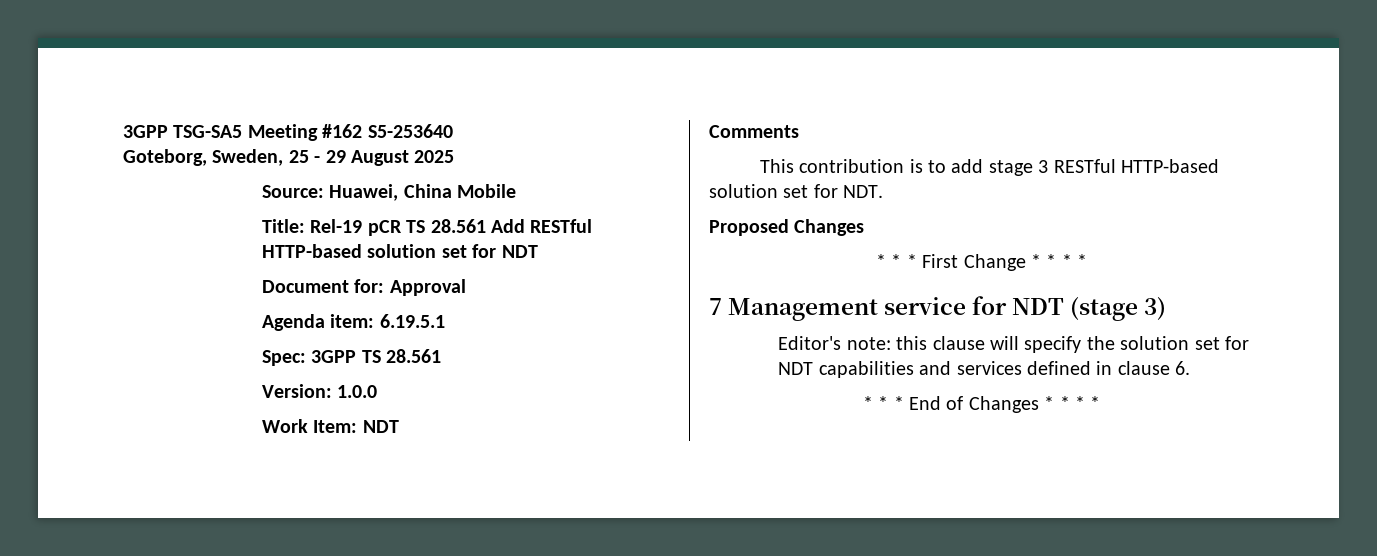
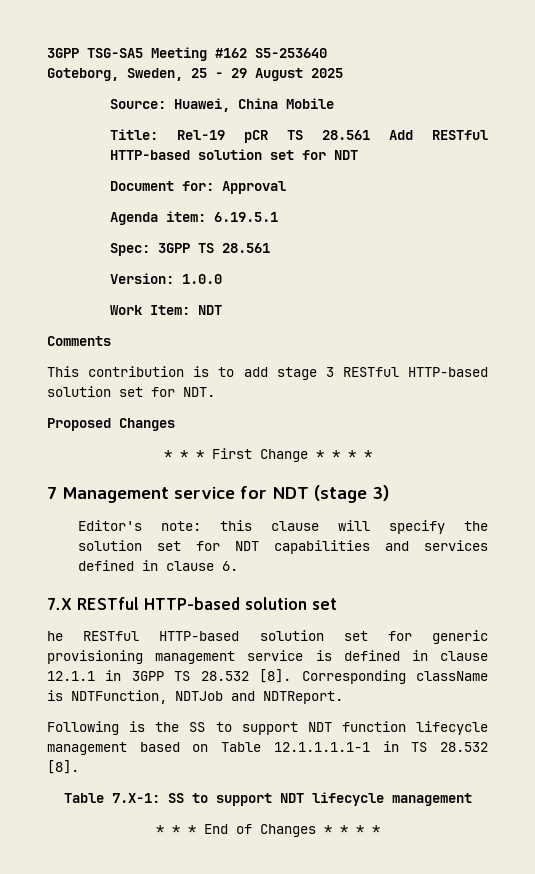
(1191, 368) none -> [47,597,337,610] [47,630,489,644] [47,650,489,664] [47,669,488,684] [47,690,343,704] [47,721,488,735] [47,741,489,755] [47,760,79,774] [63,792,472,806] // 7.X RESTful HTTP-based solution set // he RESTful HTTP-based solution set for generic provisioning management service is defined in clause 12.1.1 in 3GPP TS 28.532 [8]. Corresponding className is NDTFunction, NDTJob and NDTReport. // Following is the SS to support NDT function lifecycle management based on Table 12.1.1.1.1-1 in TS 28.532 [8]. // Table 7.X-1: SS to support NDT lifecycle management

